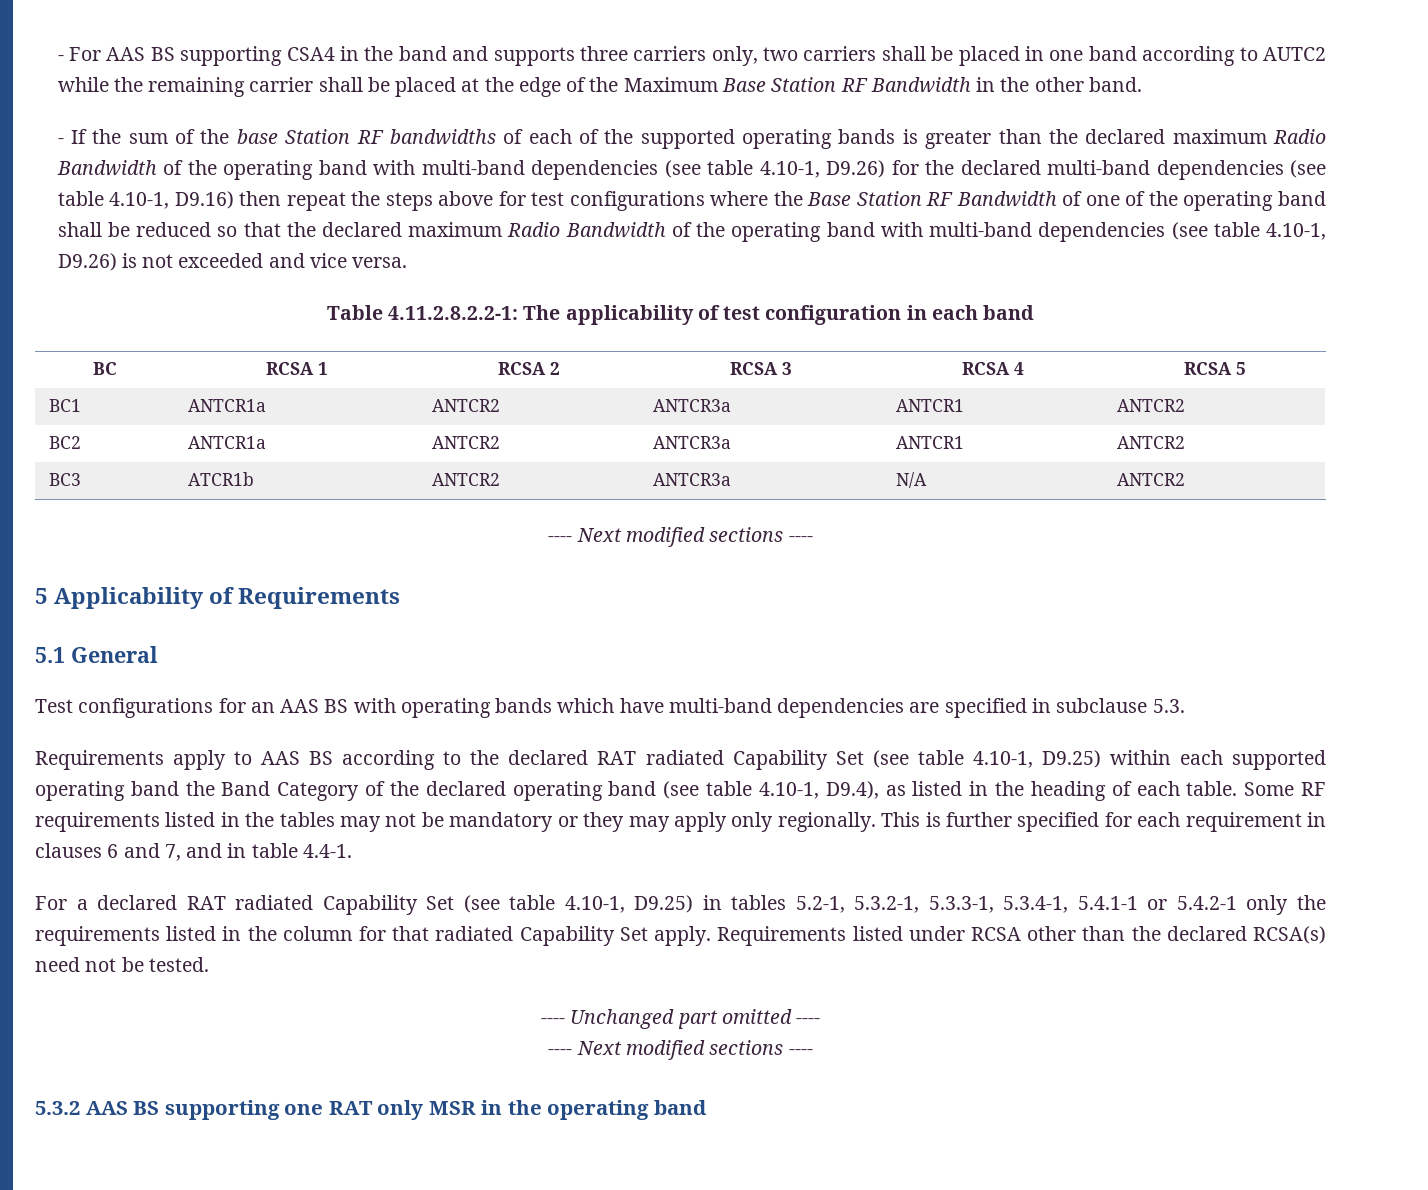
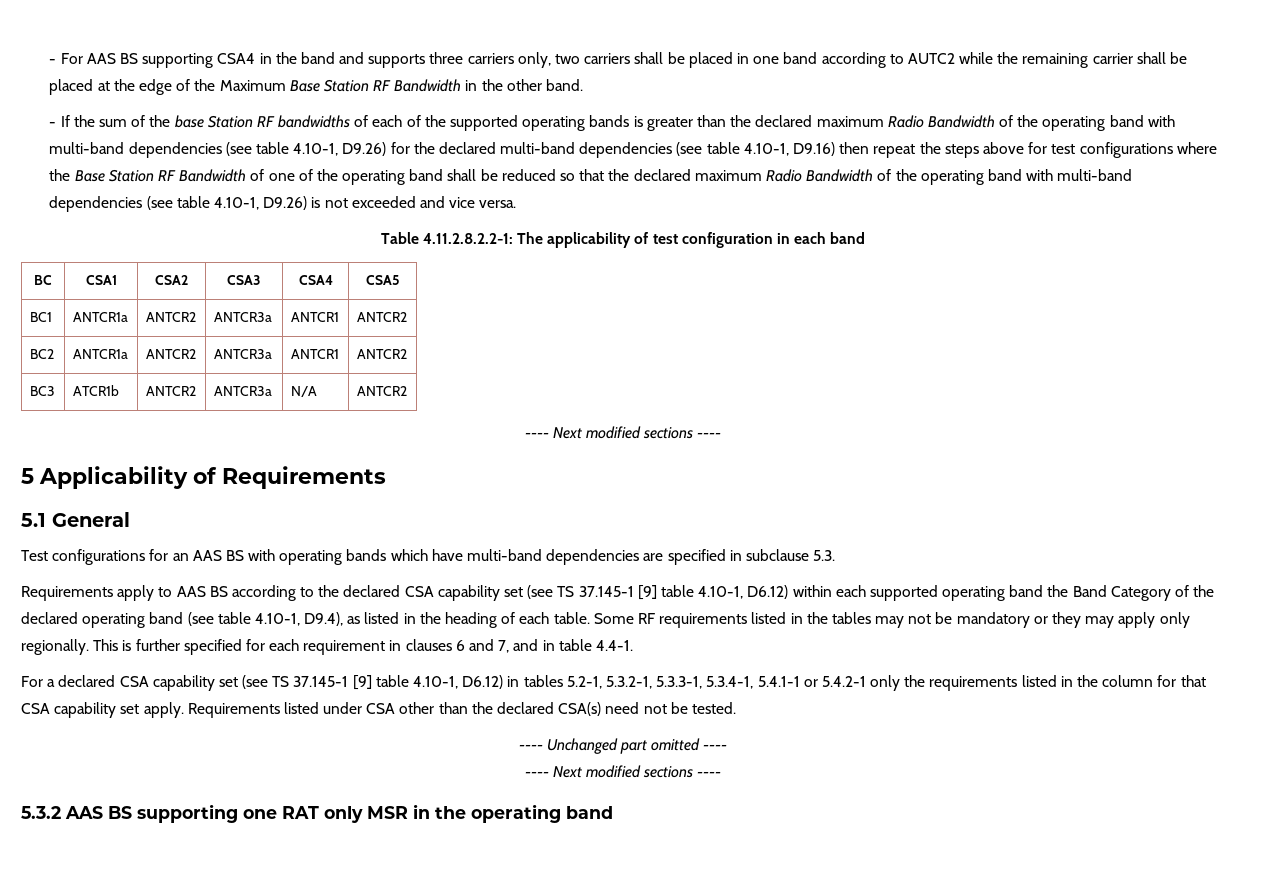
[265,362,328,375] [498,362,560,375] [730,362,792,375] [962,362,1024,375] [1183,362,1246,375] RCSA 1 | RCSA 2 | RCSA 3 | RCSA 4 | RCSA 5 -> [85,275,117,285] [155,275,188,285] [227,275,261,285] [298,275,333,285] [365,275,400,285] CSA1 | CSA2 | CSA3 | CSA4 | CSA5
[597,750,1101,770] RAT radiated Capability Set (see table 4.10-1, D9.25) -> [404,585,789,601] CSA capability set (see TS 37.145-1 [9] table 4.10-1, D6.12)
[186,895,694,915] RAT radiated Capability Set (see table 4.10-1, D9.25) -> [119,675,504,691] CSA capability set (see TS 37.145-1 [9] table 4.10-1, D6.12)
[435,926,648,946] radiated Capability Set -> [21,702,140,718] CSA capability set
[970,927,1021,941] RCSA -> [366,703,396,714] CSA
[1252,926,1326,944] RCSA(s) -> [558,702,602,716] CSA(s)

